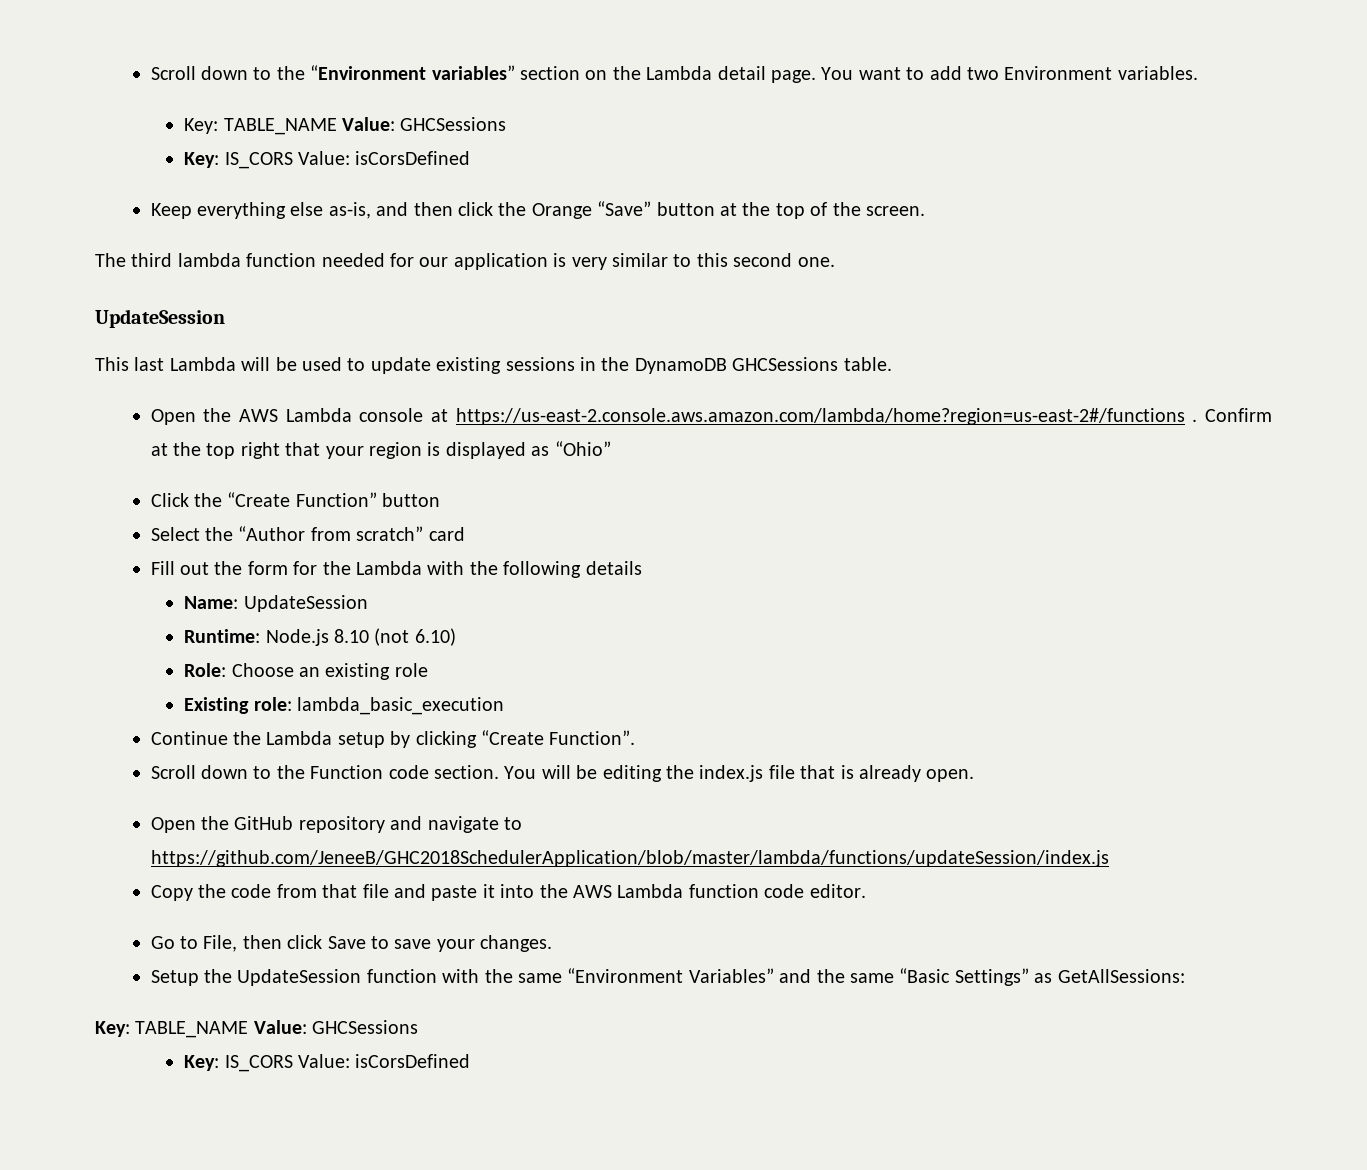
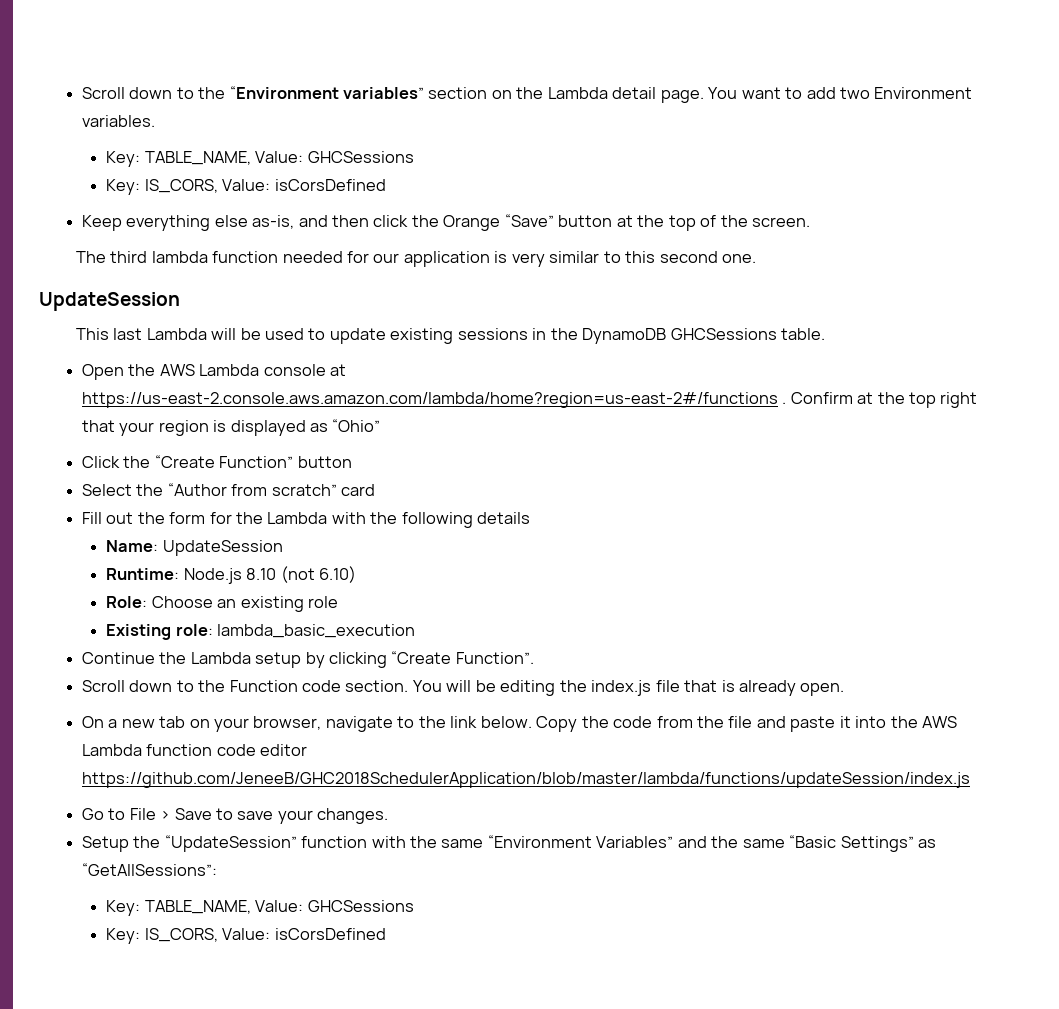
[223,117,507,135] [184,152,293,169] TABLE_NAME Value: GHCSessions // Key: IS_CORS -> [144,151,414,165] [106,179,218,195] TABLE_NAME, Value: GHCSessions // Key: IS_CORS,
[150,816,522,833] [150,850,1109,867] Open the GitHub repository and navigate to https://github.com/JeneeB/GHC2018SchedulerApplication/blob/master/lambda/functions/updateSession/index.js // -> [81,716,532,732] On a new tab on your browser, navigate to the link below.
[322,884,358,898] that -> [696,716,724,728] the
[809,884,866,898] editor. -> [260,744,308,756] [81,772,970,788] editor https://github.com/JeneeB/GHC2018SchedulerApplication/blob/master/lambda/functions/updateSession/index.js
[203,935,323,952] File, then click -> [129,808,171,820] File >
[237,969,362,986] UpdateSession -> [164,835,297,852] “UpdateSession”
[1057,969,1185,983] [95,1020,419,1038] [184,1055,293,1072] GetAllSessions: // Key: TABLE_NAME Value: GHCSessions // Key: IS_CORS -> [81,863,217,876] [106,900,414,916] [106,928,218,944] “GetAllSessions”: // Key: TABLE_NAME, Value: GHCSessions // Key: IS_CORS,

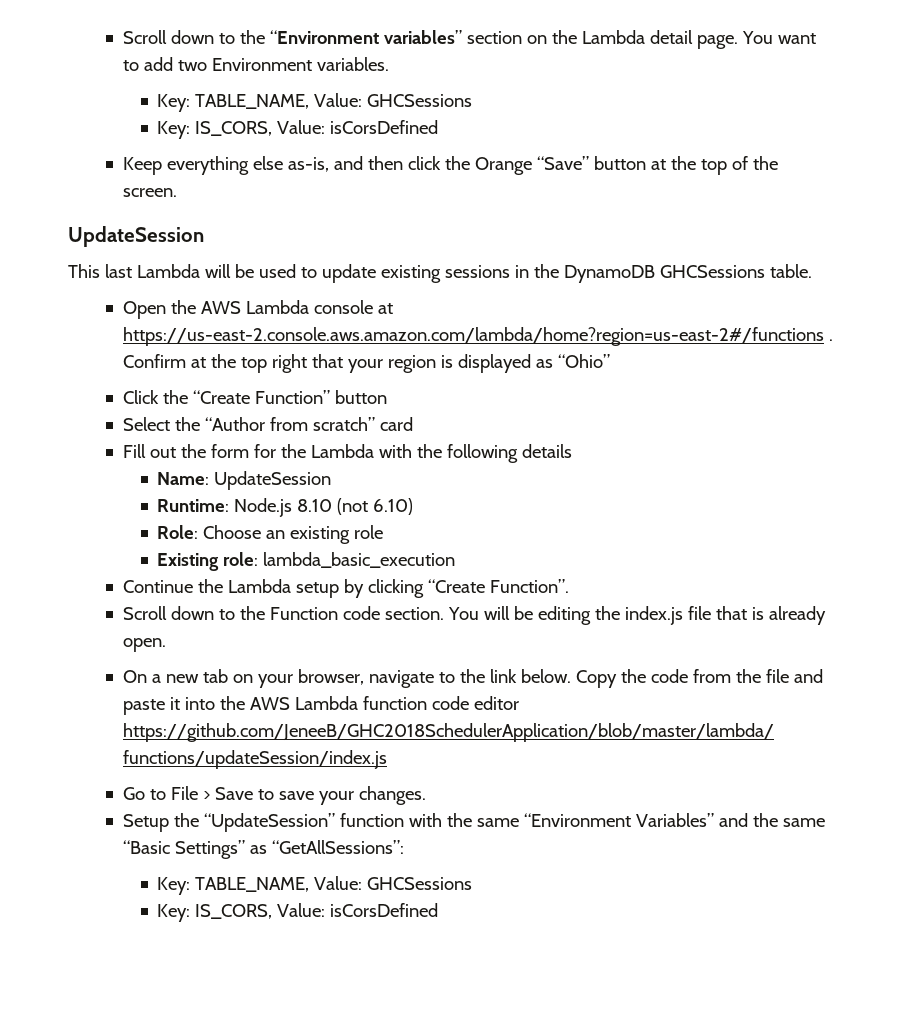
[75,251,757,267] // The third lambda function needed for our application is very similar to this second one. -> (177, 192) none

